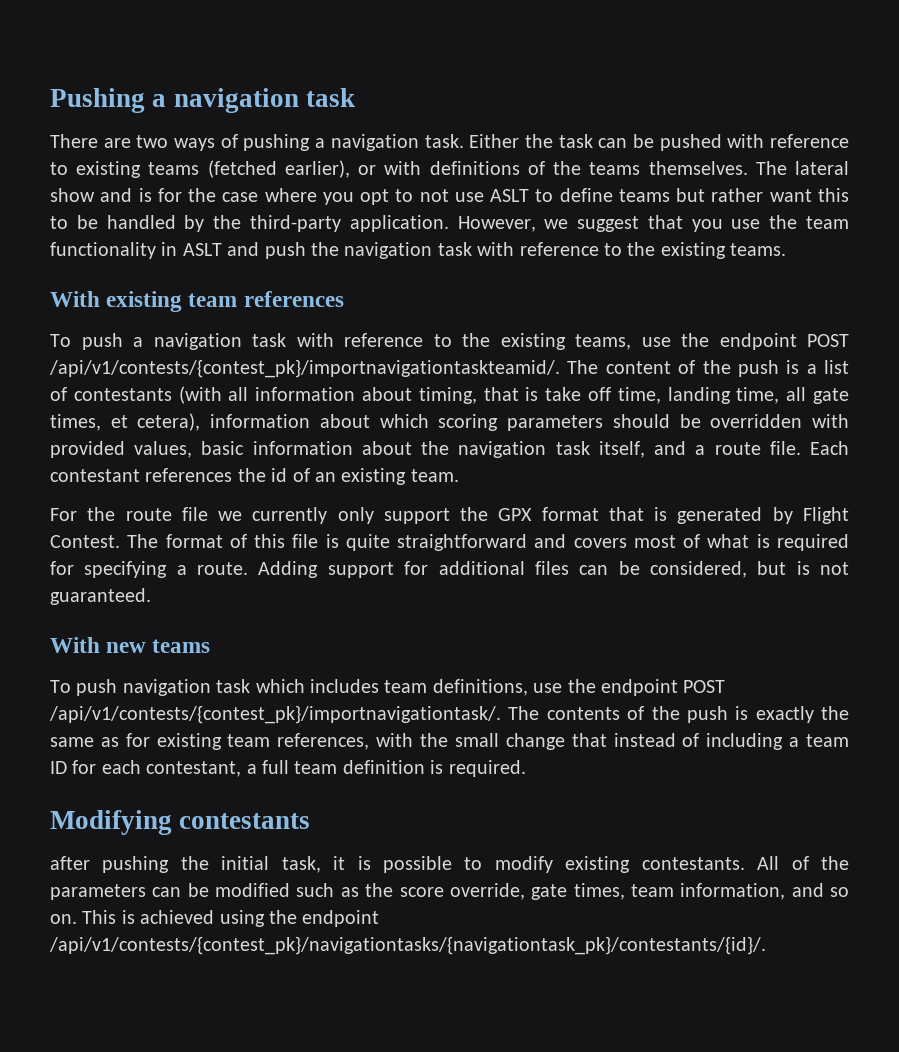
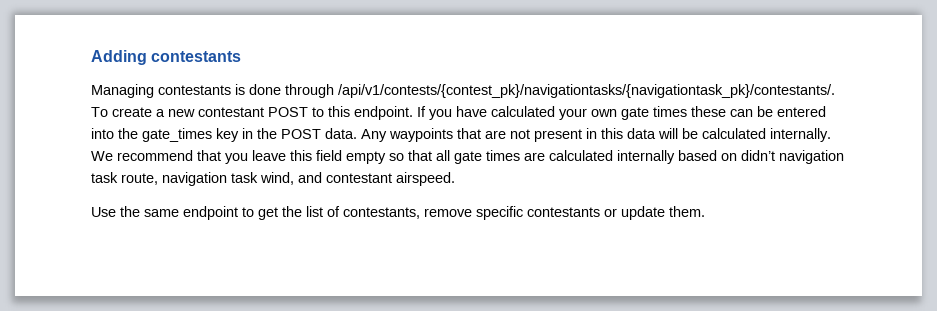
[50,88,355,113] [50,134,849,151] [50,160,850,178] [50,188,849,205] [50,215,850,232] [50,242,787,259] [50,291,344,312] [50,333,849,350] [49,359,849,378] [50,386,849,404] [50,413,850,431] [50,441,850,458] [50,468,459,485] [50,507,849,524] [50,534,849,551] [50,561,850,578] [50,588,151,605] [50,637,211,653] [50,679,726,696] [49,705,849,724] [50,733,850,750] [50,760,526,777] [50,810,311,835] [50,856,850,873] [50,883,849,900] [50,910,380,927] [49,936,766,955] Pushing a navigation task // There are two ways of pushing a navigation task. Either the task can be pushed with reference to existing teams (fetched earlier), or with definitions of the teams themselves. The lateral show and is for the case where you opt to not use ASLT to define teams but rather want this to be handled by the third-party application. However, we suggest that you use the team functionality in ASLT and push the navigation task with reference to the existing teams. // With existing team references // To push a navigation task with reference to the existing teams, use the endpoint POST /api/v1/contests/{contest_pk}/importnavigationtaskteamid/. The content of the push is a list of contestants (with all information about timing, that is take off time, landing time, all gate times, et cetera), information about which scoring parameters should be overridden with provided values, basic information about the navigation task itself, and a route file. Each contestant references the id of an existing team. // For the route file we currently only support the GPX format that is generated by Flight Contest. The format of this file is quite straightforward and covers most of what is required for specifying a route. Adding support for additional files can be considered, but is not guaranteed. // With new teams // To push navigation task which includes team definitions, use the endpoint POST /api/v1/contests/{contest_pk}/importnavigationtask/. The contents of the push is exactly the same as for existing team references, with the small change that instead of including a team ID for each contestant, a full team definition is required. // Modifying contestants // after pushing the initial task, it is possible to modify existing contestants. All of the parameters can be modified such as the score override, gate times, team information, and so on. This is achieved using the endpoint /api/v1/contests/{contest_pk}/navigationtasks/{navigationtask_pk}/contestants/{id}/. -> [91,50,242,65] [91,84,835,98] [91,106,826,120] [91,128,831,142] [91,150,844,164] [91,172,455,186] [91,206,705,220] Adding contestants // Managing contestants is done through /api/v1/contests/{contest_pk}/navigationtasks/{navigationtask_pk}/contestants/. To create a new contestant POST to this endpoint. If you have calculated your own gate times these can be entered into the gate_times key in the POST data. Any waypoints that are not present in this data will be calculated internally. We recommend that you leave this field empty so that all gate times are calculated internally based on didn’t navigation task route, navigation task wind, and contestant airspeed. // Use the same endpoint to get the list of contestants, remove specific contestants or update them.

